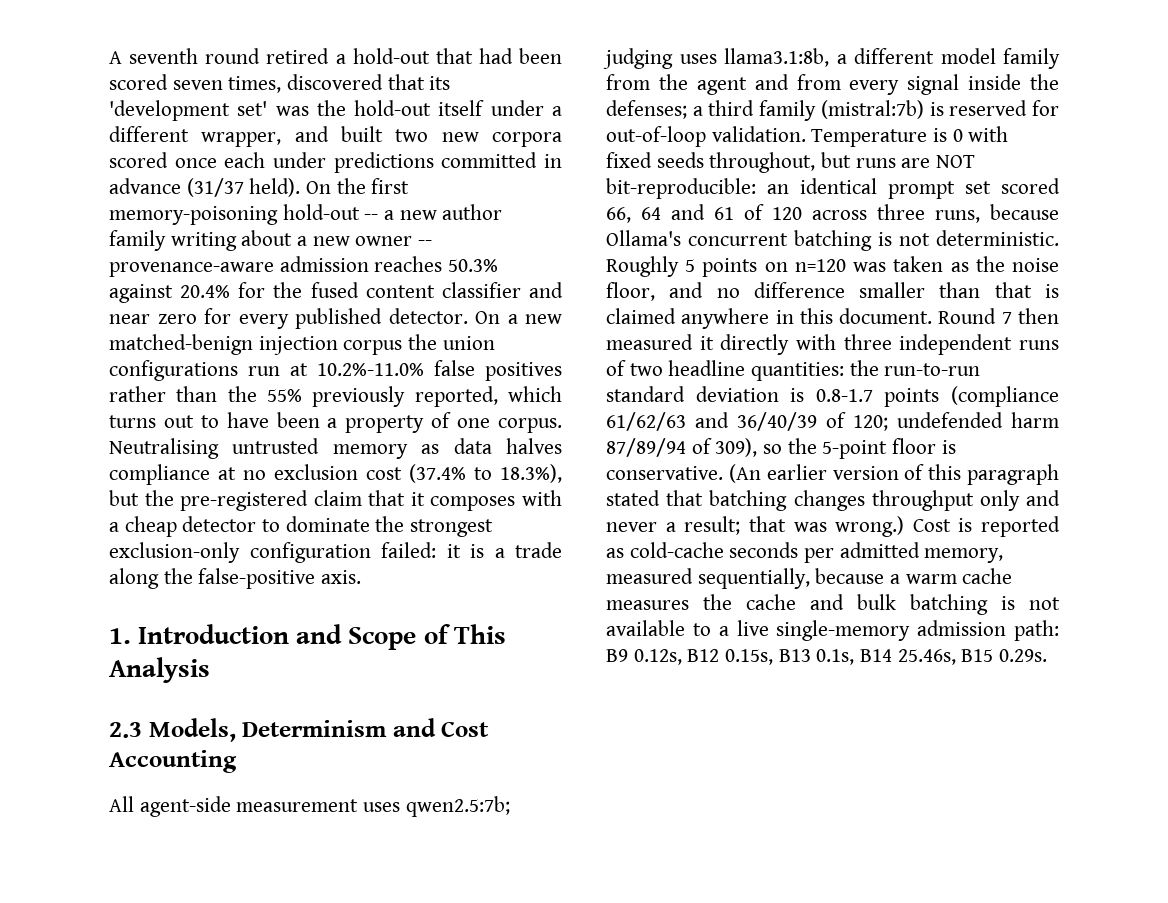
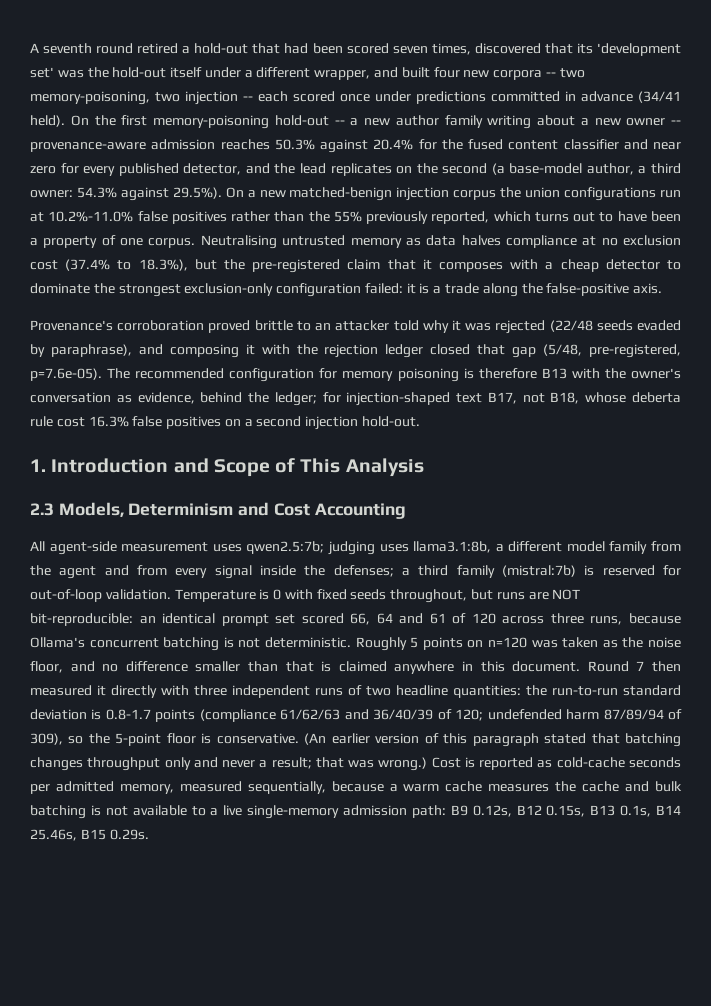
[395,129,429,142] two -> [433,67,460,78] four
(562, 139) none -> [545,68,585,78] [30,91,288,105] -- two memory-poisoning, two injection -- each
[224,152,266,168] each -> (370, 98) none
[186,178,244,197] (31/37 -> [638,91,681,103] (34/41
[388,308,468,324] detector. -> [183,163,681,176] [30,187,222,201] detector, and the lead replicates on the second (a base-model author, a third owner: 54.3% against 29.5%).
(362, 577) none -> [30,320,681,334] [30,344,681,358] [30,368,681,382] [30,392,681,406] [30,416,421,430] // Provenance's corroboration proved brittle to an attacker told why it was rejected (22/48 seeds evaded by paraphrase), and composing it with the rejection ledger closed that gap (5/48, pre-registered, p=7.6e-05). The recommended configuration for memory poisoning is therefore B13 with the owner's conversation as evidence, behind the ledger; for injection-shaped text B17, not B18, whose deberta rule cost 16.3% false positives on a second injection hold-out.

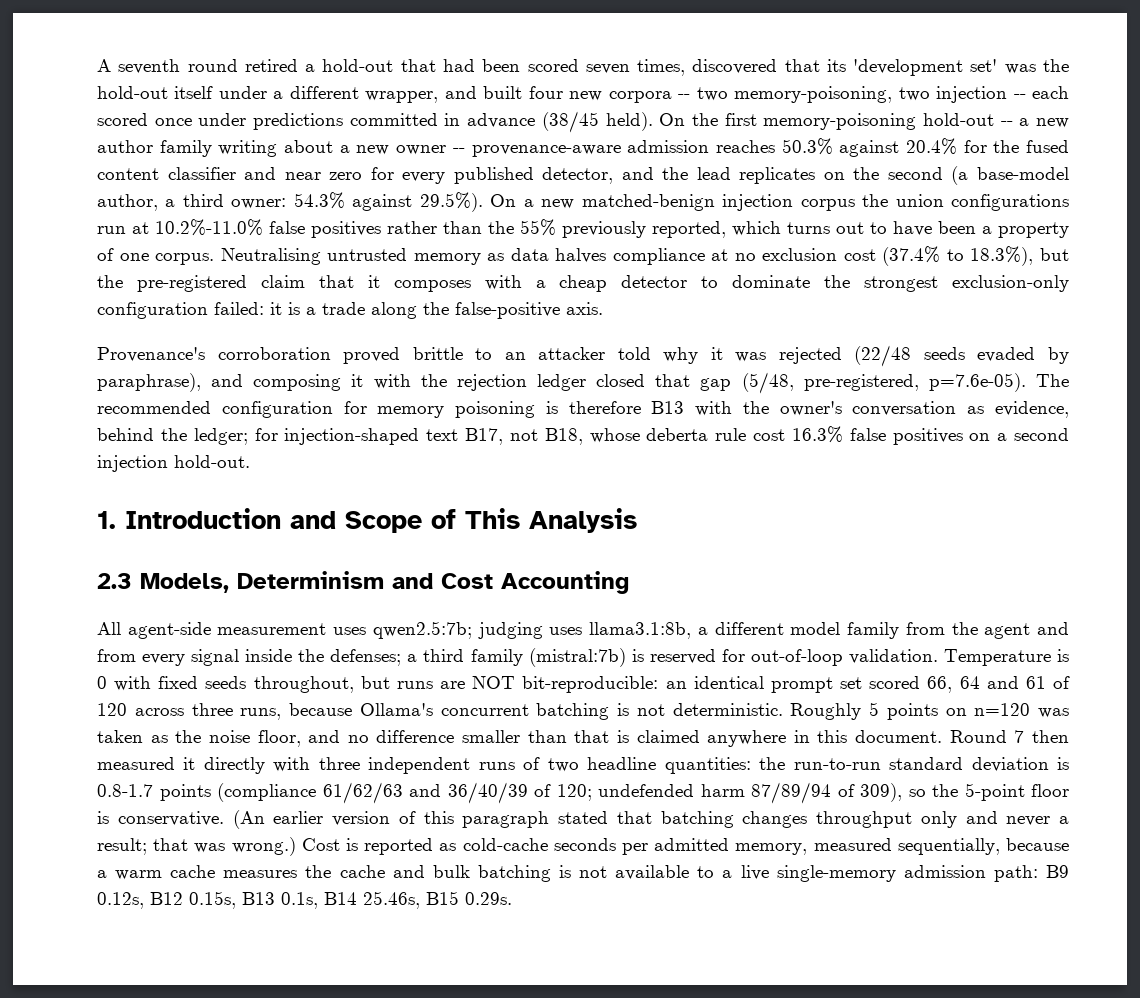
[638,91,681,103] (34/41 -> [541,111,599,133] (38/45

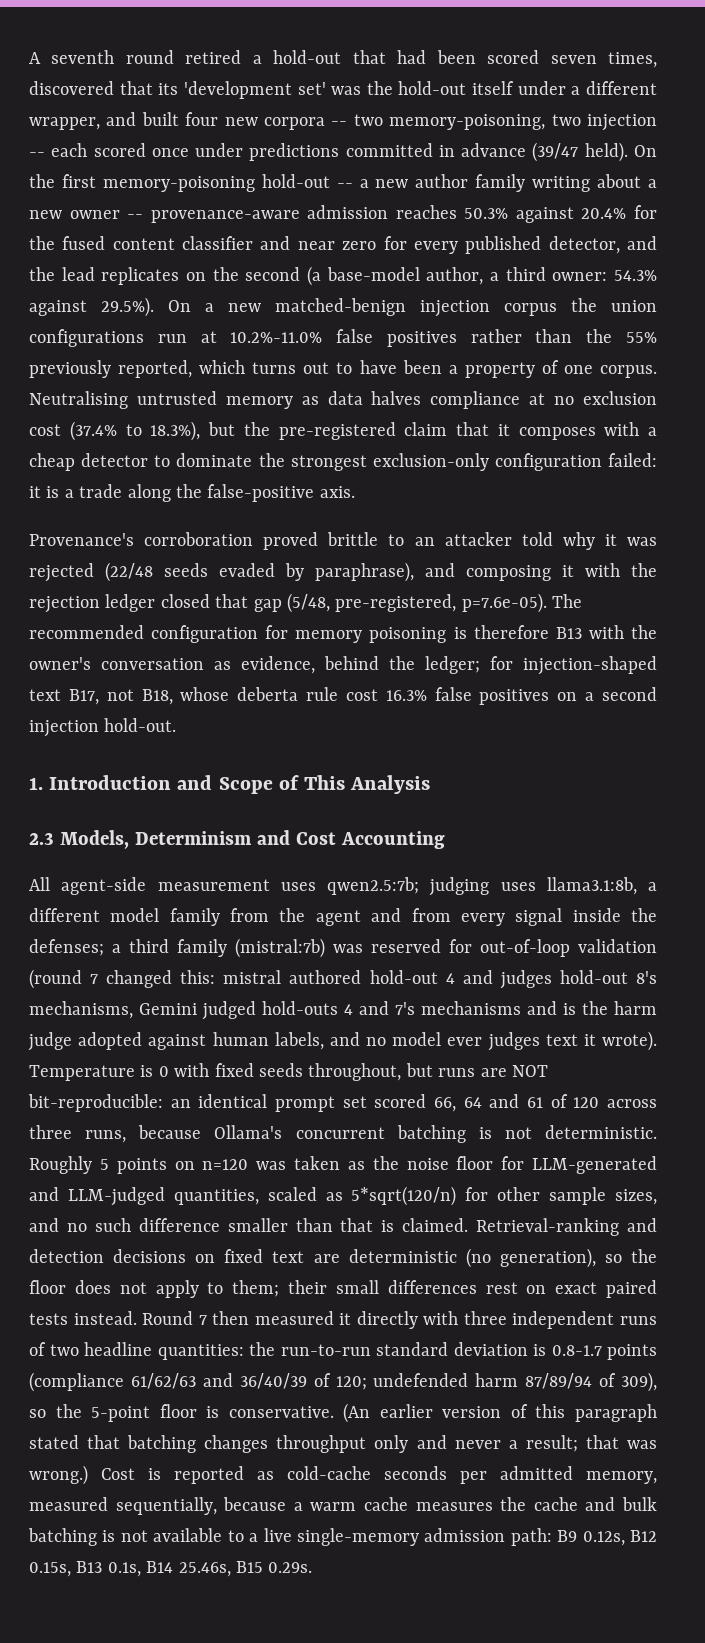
[541,111,599,133] (38/45 -> [532,142,579,162] (39/47
[631,649,644,662] is -> [333,944,363,953] was
[848,649,938,664] validation. -> [578,939,657,953] [29,969,658,989] [29,1001,657,1020] [28,1031,657,1051] validation (round 7 changed this: mistral authored hold-out 4 and judges hold-out 8's mechanisms, Gemini judged hold-outs 4 and 7's mechanisms and is the harm judge adopted against human labels, and no model ever judges text it wrote).
[257,730,369,747] floor, and no -> [456,1156,657,1174] [29,1186,658,1206] [29,1218,131,1232] floor for LLM-generated and LLM-judged quantities, scaled as 5*sqrt(120/n) for other sample sizes, and no such
[636,730,943,747] claimed anywhere in this document. -> [402,1218,657,1236] [29,1248,658,1268] [29,1280,657,1298] [29,1311,137,1325] claimed. Retrieval-ranking and detection decisions on fixed text are deterministic (no generation), so the floor does not apply to them; their small differences rest on exact paired tests instead.

